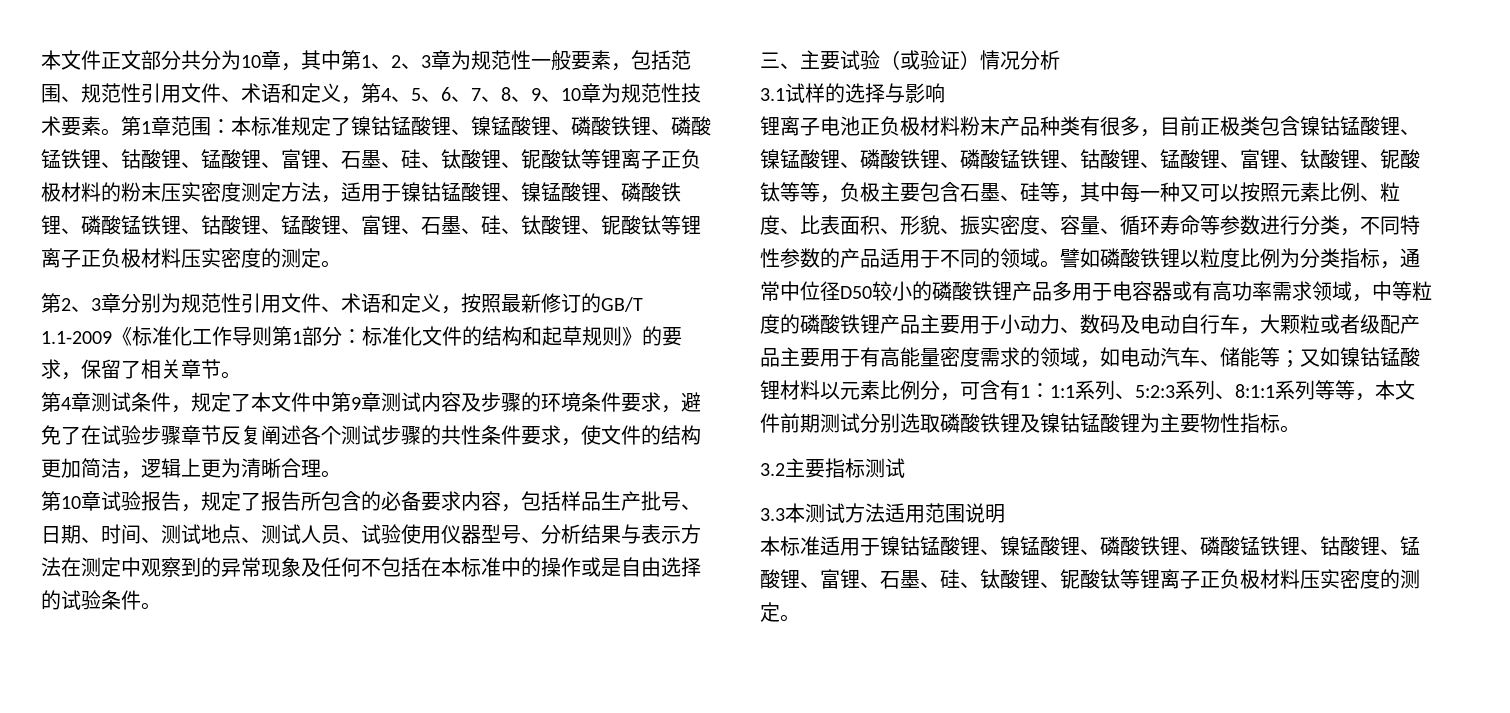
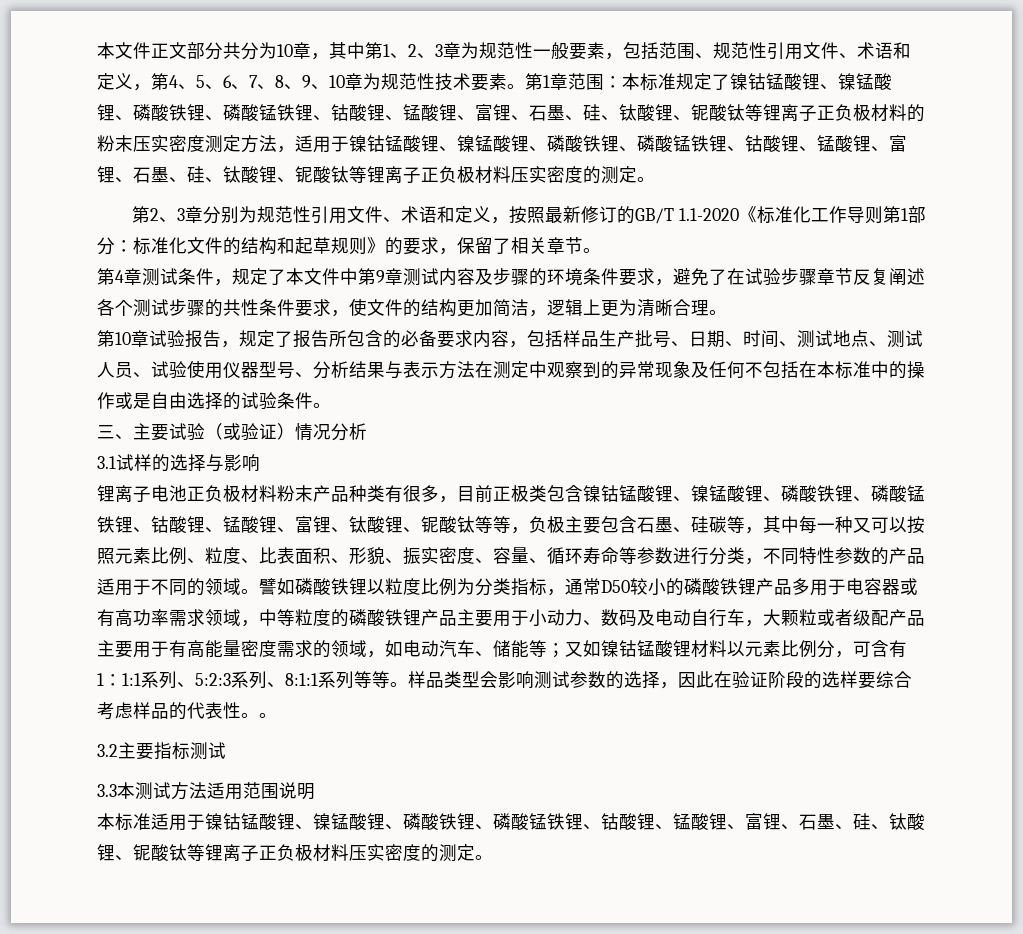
[41,331,112,344] 1.1-2009 -> [678,208,739,221] 1.1-2020
(1040, 191) none -> [709,516,727,533] 碳
[780,281,840,301] 中位径 -> (601, 586) none
[1355,380,1415,401] [760,413,1280,433] ，本文件前期测试分别选取磷酸铁锂及镍钴锰酸锂为主要物性指标 -> [390,671,912,689] [97,702,259,720] 。样品类型会影响测试参数的选择，因此在验证阶段的选样要综合考虑样品的代表性。

